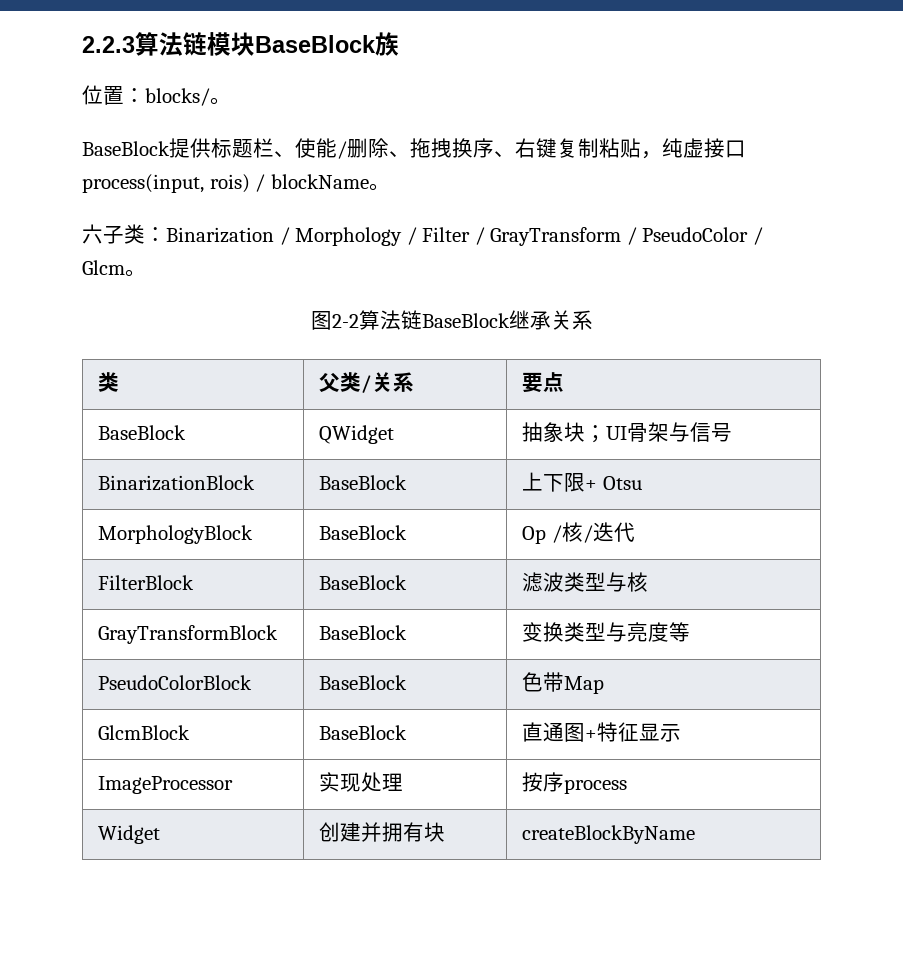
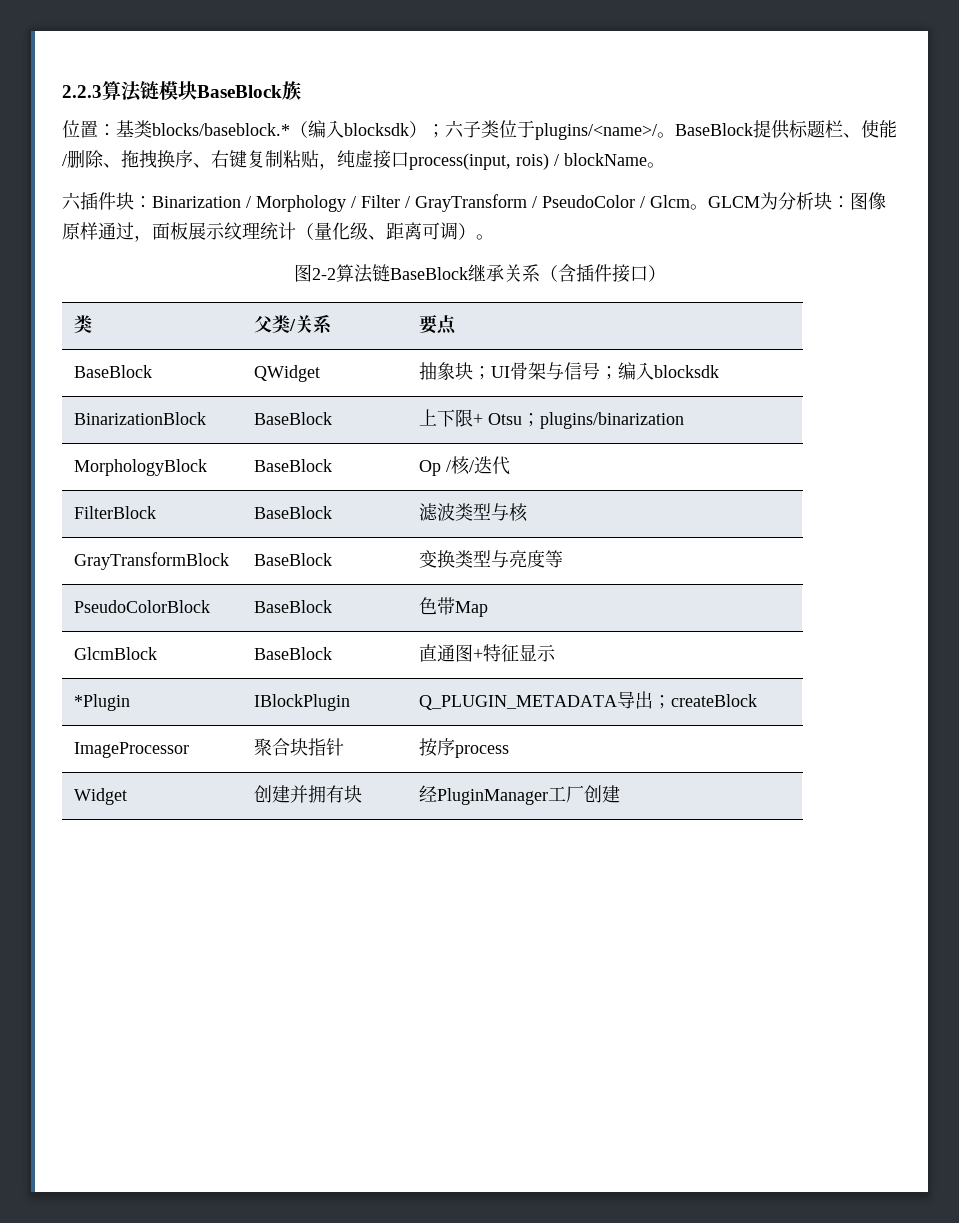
[145,88,231,106] blocks/。 // -> [116,120,675,140] 基类blocks/baseblock.*（编入blocksdk）；六子类位于plugins/<name>/。
[103,224,145,244] 子类 -> [80,192,134,210] 插件块
(146, 273) none -> [708,192,886,210] [62,222,494,242] GLCM为分析块：图像原样通过，面板展示纹理统计（量化级、距离可调）。
(593, 320) none -> [539,264,666,283] （含插件接口）
(733, 432) none -> [600,362,720,380] ；编入blocksdk
(642, 483) none -> [522,412,685,429] ；plugins/binarization
(682, 733) none -> [74,694,131,711] [254,694,351,711] [419,691,758,710] // *Plugin | IBlockPlugin | Q_PLUGIN_METADATA导出；createBlock
[319,772,404,792] 实现处理 -> [254,738,345,756] 聚合块指针
[522,825,696,844] createBlockByName -> [419,785,621,805] 经PluginManager工厂创建

